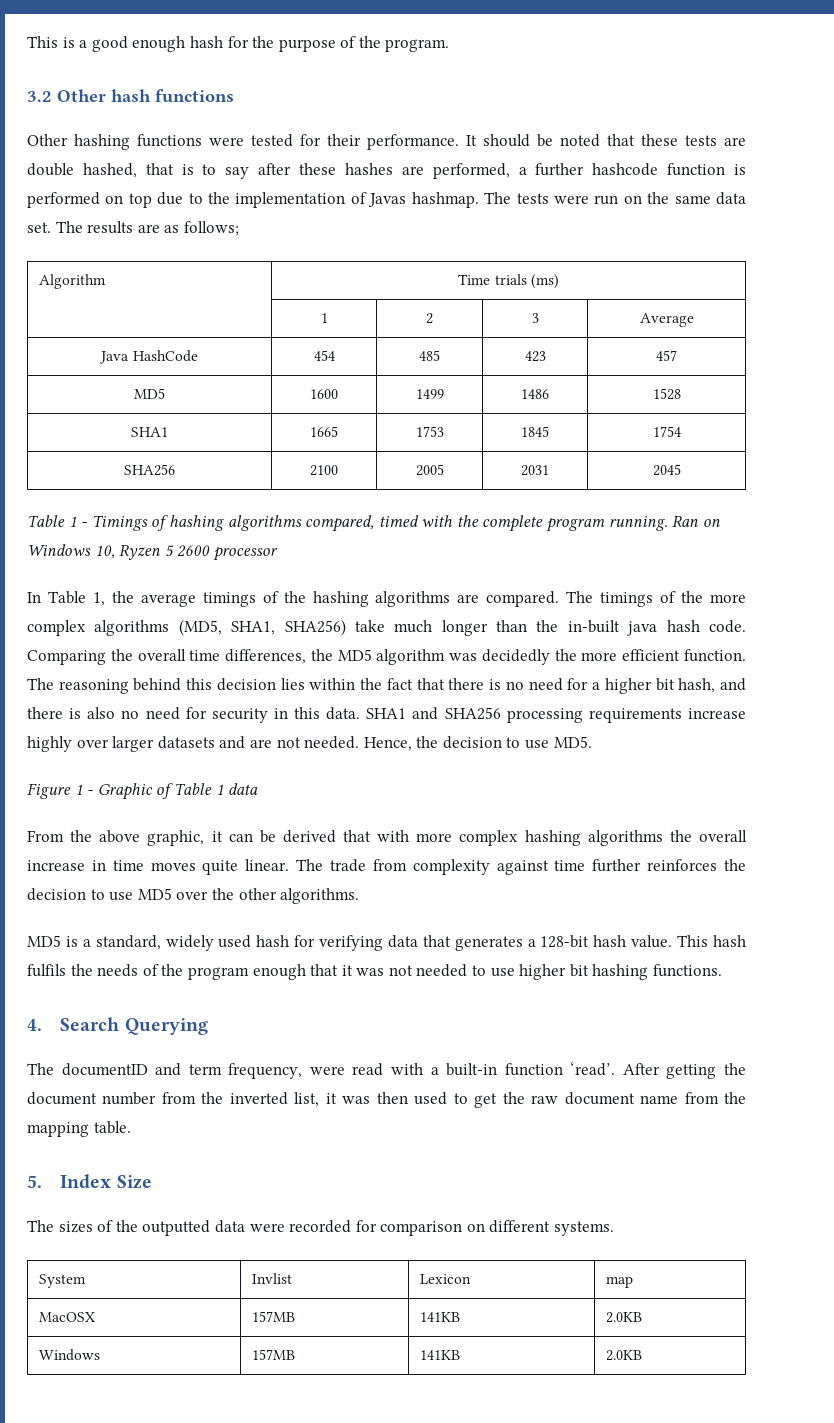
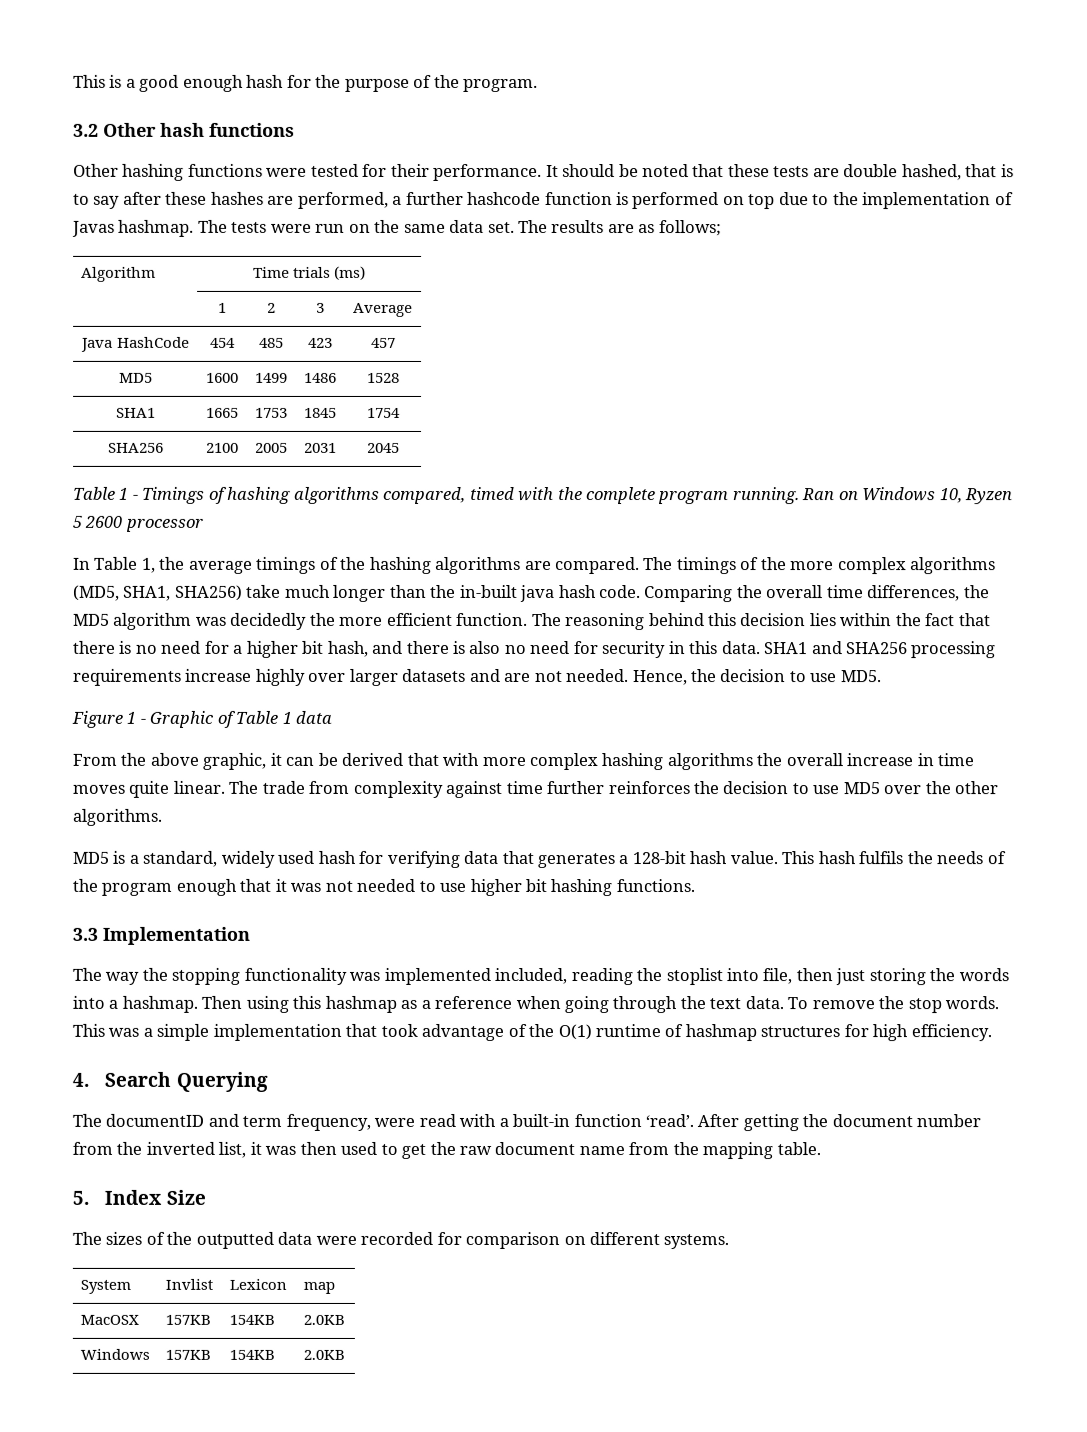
(723, 970) none -> [72,926,250,945] [72,967,1009,986] [72,995,1000,1014] [72,1023,992,1042] // 3.3 Implementation // The way the stopping functionality was implemented included, reading the stoplist into file, then just storing the words into a hashmap. Then using this hashmap as a reference when going through the text data. To remove the stop words. This was a simple implementation that took advantage of the O(1) runtime of hashmap structures for high efficiency.
[251,1311,295,1322] [419,1312,460,1322] 157MB | 141KB -> [164,1314,211,1325] [228,1314,275,1325] 157KB | 154KB
[251,1349,295,1360] [419,1350,460,1360] 157MB | 141KB -> [164,1349,211,1360] [228,1349,275,1360] 157KB | 154KB

